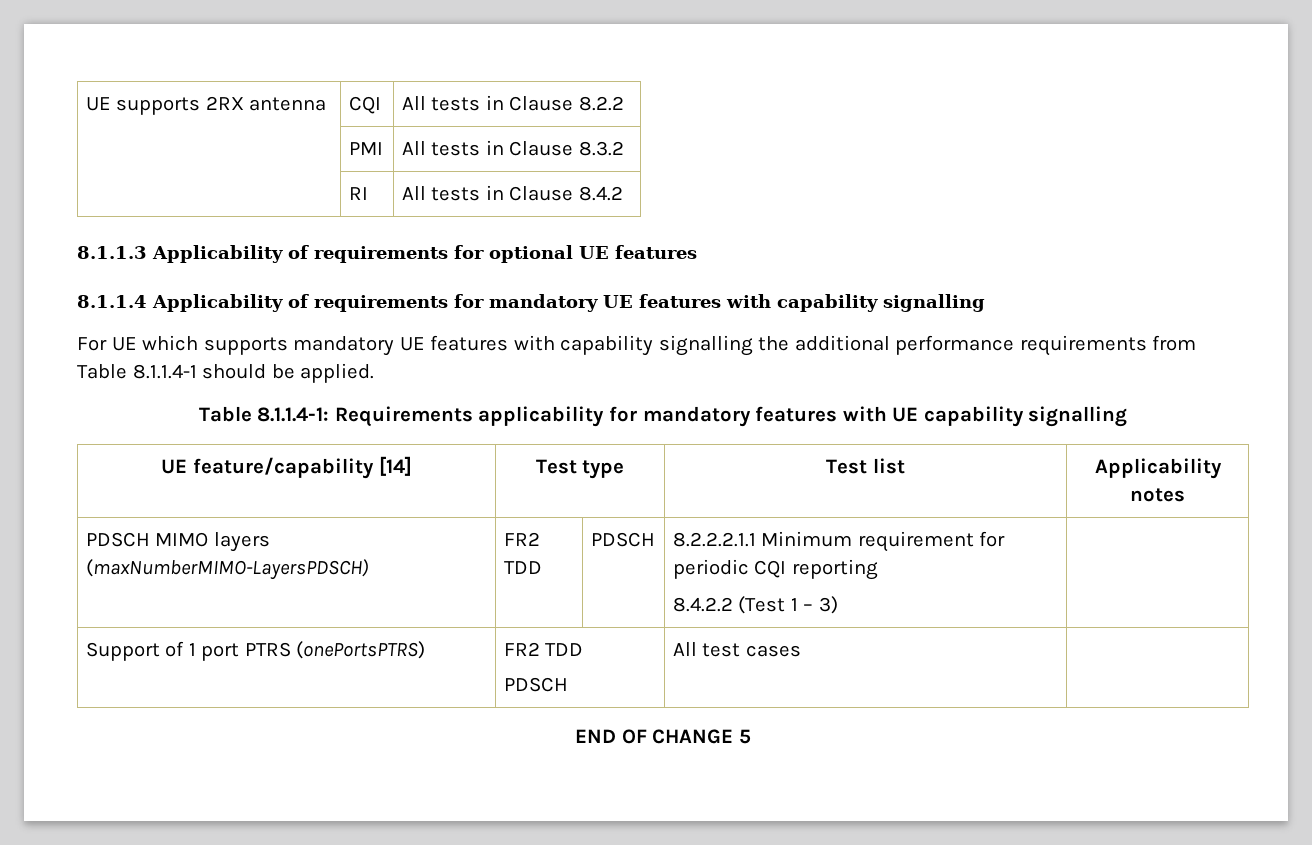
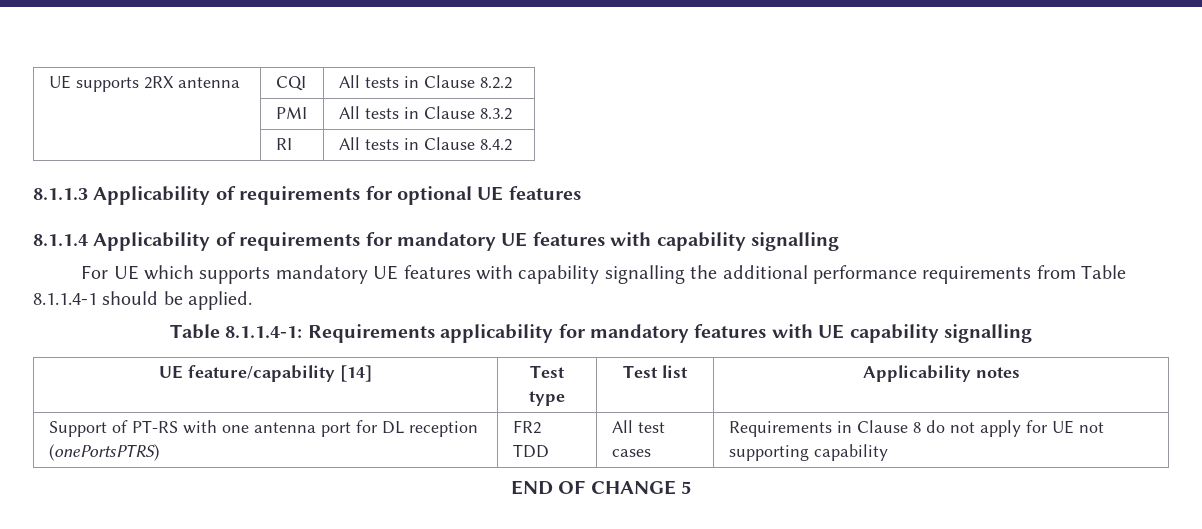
[85,532,270,552] [85,559,369,580] [503,532,540,546] [503,561,542,574] [590,532,655,547] [672,531,1006,552] [672,559,878,580] [672,596,838,614] [85,641,291,661] PDSCH MIMO layers (maxNumberMIMO-LayersPDSCH) | FR2 TDD | PDSCH | 8.2.2.2.1.1 Minimum requirement for periodic CQI reporting // 8.4.2.2 (Test 1 – 3) | // Support of 1 port PTRS -> [48,420,478,437] Support of PT-RS with one antenna port for DL reception
[503,677,568,692] // PDSCH -> (549, 451) none
(801, 651) none -> [728,420,1104,437] [728,444,888,461] Requirements in Clause 8 do not apply for UE not supporting capability

